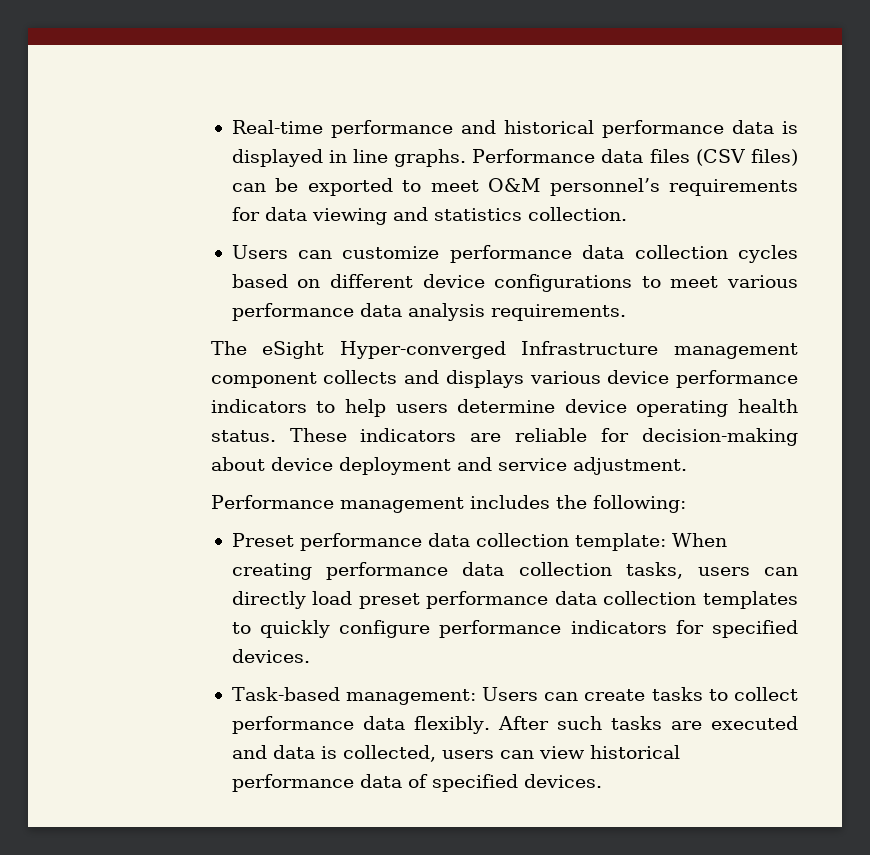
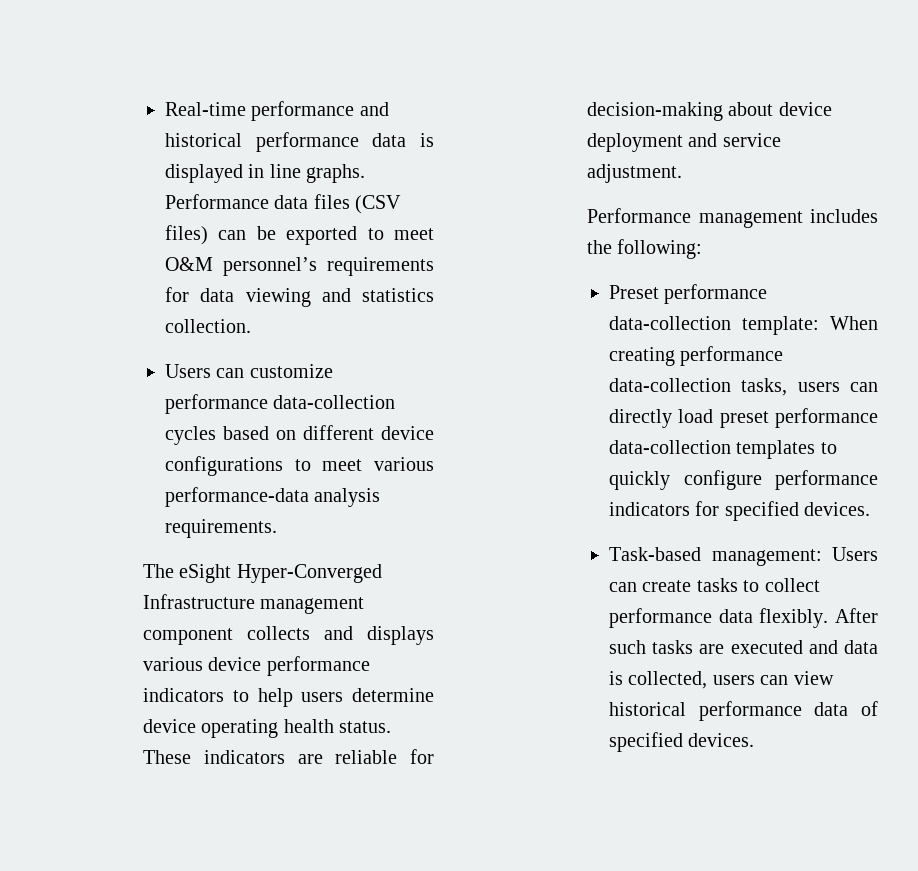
[582,245,728,259] data collection -> [273,395,396,409] data-collection
[231,303,402,321] performance data -> [165,487,310,507] performance-data
[339,341,506,359] Hyper-converged -> [236,564,382,583] Hyper-Converged
[427,533,569,547] data collection -> [609,316,732,330] data-collection
[462,562,612,576] data collection -> [609,378,732,392] data-collection
[554,591,697,605] data collection -> [609,440,732,454] data-collection

